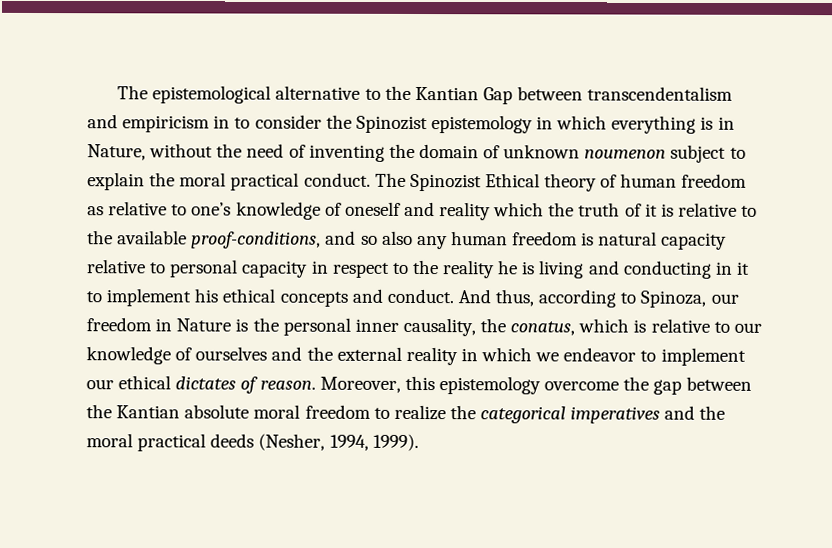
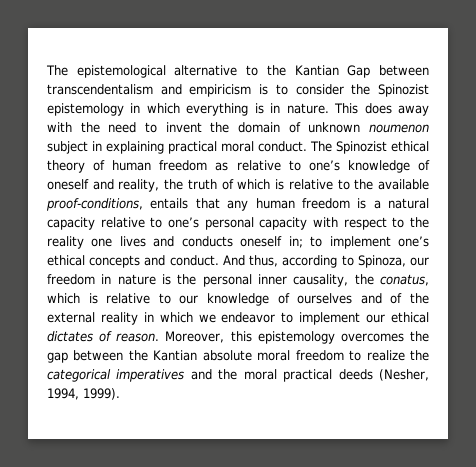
[213,115,231,129] in -> [259,84,269,95] is
[87,143,385,162] Nature, without the need of inventing -> [286,103,430,116] [47,122,202,133] nature. This does away with the need to invent
[729,147,746,159] [87,172,300,191] to explain the moral practical -> [92,141,254,154] in explaining practical moral
[484,173,540,188] Ethical -> [391,141,429,152] ethical
[439,202,545,221] reality which -> [118,179,160,192] reality,
[644,203,658,217] it -> [237,179,271,190] which
[325,230,413,245] and so also -> [150,198,220,209] entails that
(595, 239) none -> [373,200,381,209] a
(167, 268) none -> [168,217,199,228] one’s
[311,260,329,274] in -> [313,217,338,227] with
[497,260,750,279] [86,288,219,307] he is living and conducting in it to implement his -> [91,236,430,249] one lives and conducts oneself in; to implement one’s
[176,318,232,332] Nature -> [117,274,156,285] nature
(303, 353) none -> [390,293,403,304] of
[544,381,620,391] overcome -> [340,333,404,342] overcomes

